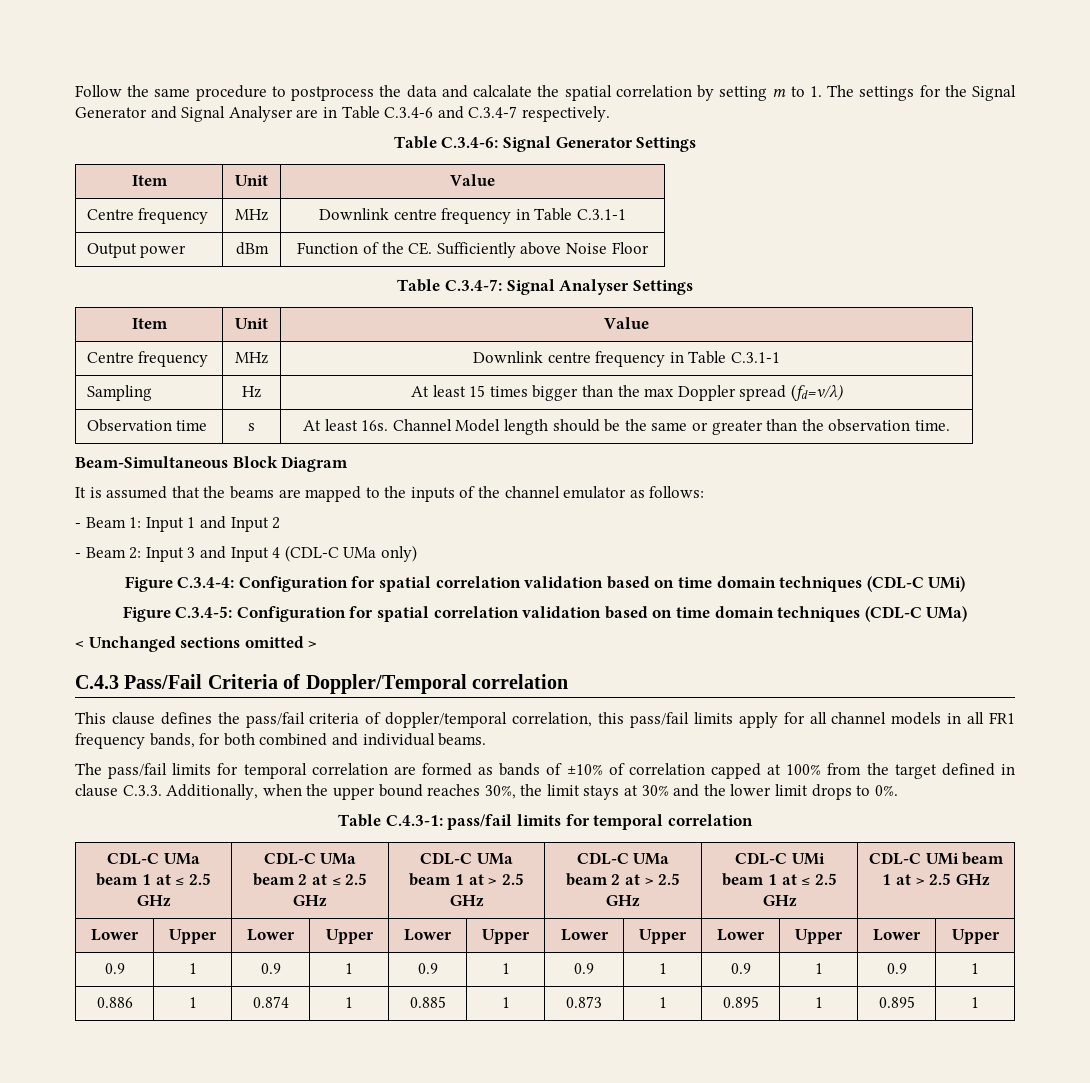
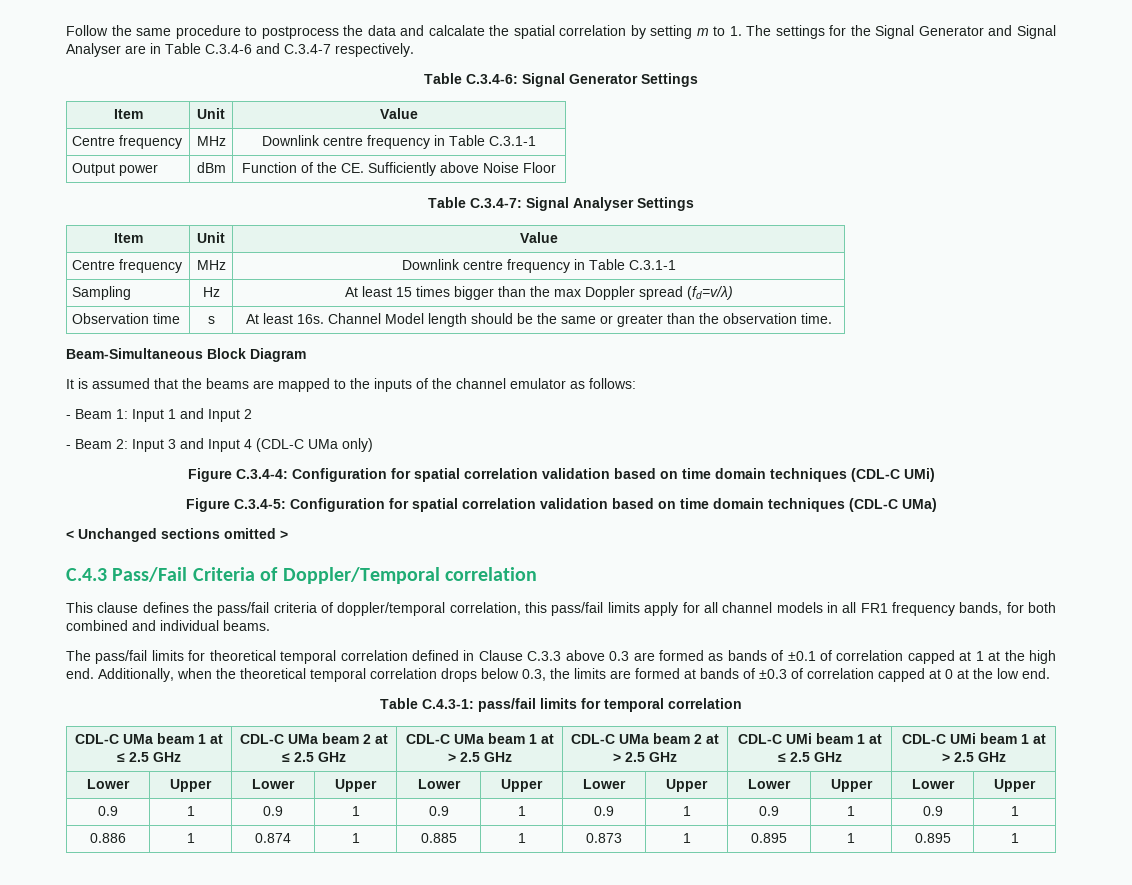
[243,763,388,779] temporal correlation -> [209,650,630,664] theoretical temporal correlation defined in Clause C.3.3 above 0.3
[566,763,1015,779] [75,784,898,800] ±10% of correlation capped at 100% from the target defined in clause C.3.3. Additionally, when the upper bound reaches 30%, the limit stays at 30% and the lower limit drops to 0%. -> [787,650,1056,664] [66,668,1050,682] ±0.1 of correlation capped at 1 at the high end. Additionally, when the theoretical temporal correlation drops below 0.3, the limits are formed at bands of ±0.3 of correlation capped at 0 at the low end.

